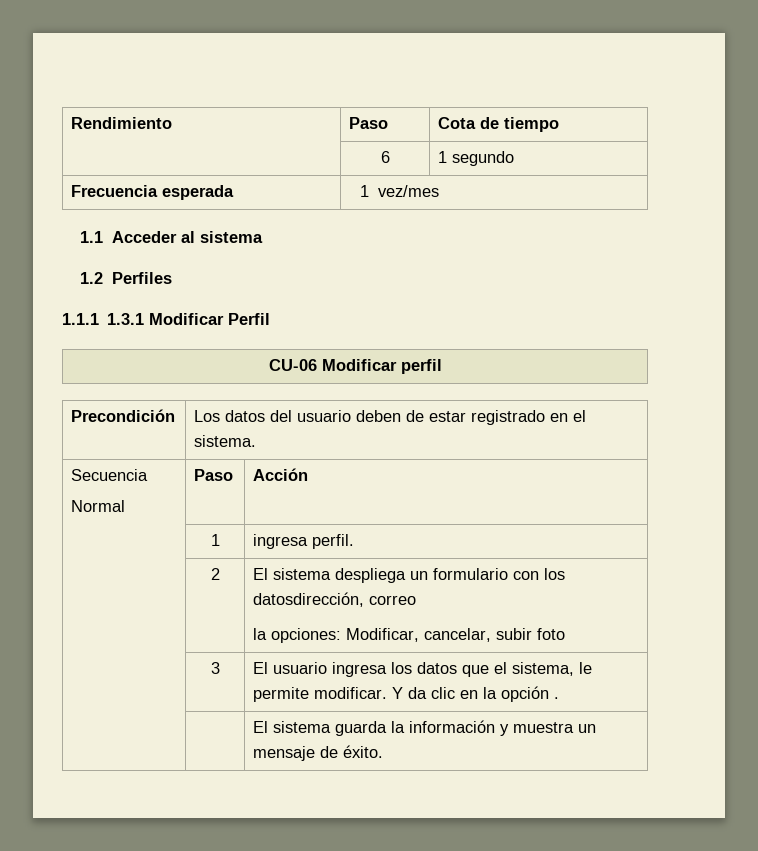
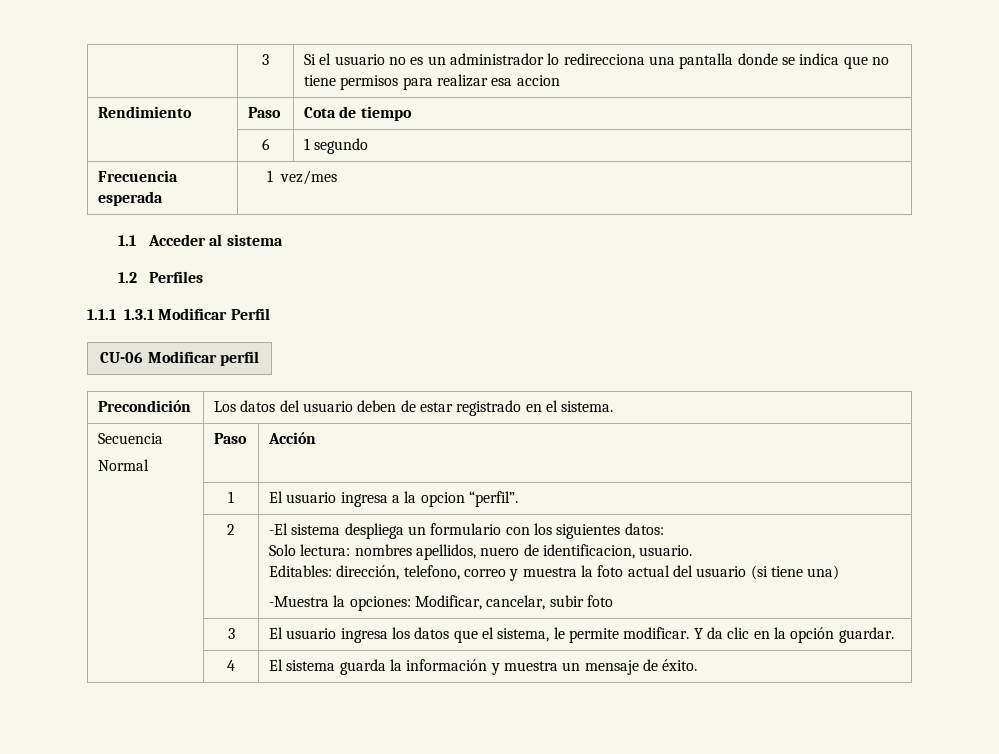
(71, 123) none -> [262,54,269,65] [304,53,889,69] [304,74,560,90] | 3 | Si el usuario no es un administrador lo redirecciona una pantalla donde se indica que no tiene permisos para realizar esa accion //
[253,534,355,549] ingresa perfil. -> [269,491,519,507] El usuario ingresa a la opcion “perfil”.
[253,568,269,580] El -> [269,523,289,535] -El
[253,592,417,607] datosdirección, correo // -> [556,523,664,539] [269,544,693,560] [269,565,840,581] [269,596,330,607] siguientes datos: // Solo lectura: nombres apellidos, nuero de identificacion, usuario. // Editables: dirección, telefono, correo y muestra la foto actual del usuario (si tiene una) // -Muestra
[554,697,560,699] . // | -> [838,627,894,643] [227,660,235,671] guardar. // | 4

